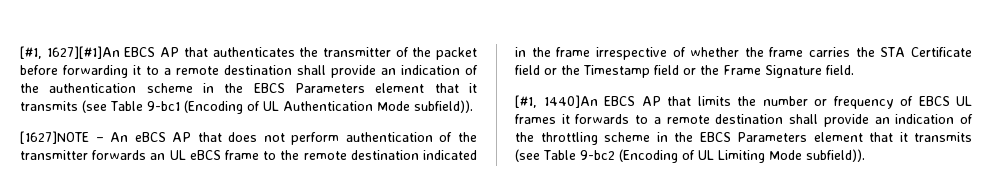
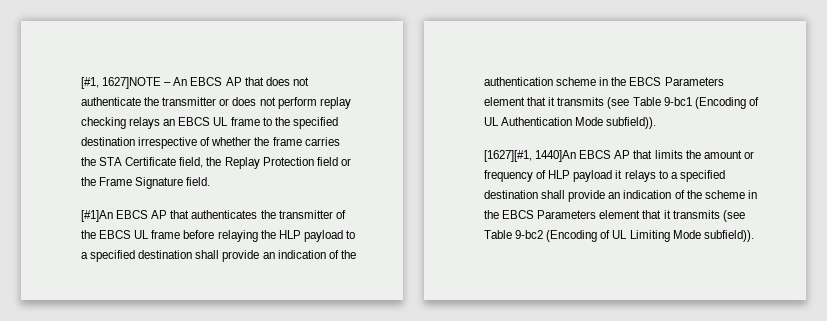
[20,46,120,59] [#1, 1627][#1]An -> [81,77,309,89] [81,97,351,109] [81,117,338,129] [81,137,340,149] [81,157,351,169] [81,177,211,189] [81,210,113,222] [#1, 1627]NOTE – An EBCS AP that does not authenticate the transmitter or does not perform replay checking relays an EBCS UL frame to the specified destination irrespective of whether the frame carries the STA Certificate field, the Replay Protection field or the Frame Signature field. // [#1]An
[435,47,477,60] [20,65,219,78] packet before forwarding it to a remote -> [99,230,355,242] [81,250,136,262] EBCS UL frame before relaying the HLP payload to a specified
[20,131,477,145] [20,150,477,160] [515,47,972,60] [515,65,854,78] [515,95,537,108] [1627]NOTE – An eBCS AP that does not perform authentication of the transmitter forwards an UL eBCS frame to the remote destination indicated in the frame irrespective of whether the frame carries the STA Certificate field or the Timestamp field or the Frame Signature field. // [#1, -> [484,150,532,162] [1627][#1,
[762,96,808,106] number -> [703,150,742,159] amount
[918,96,972,106] [515,114,974,127] [515,132,598,145] EBCS UL frames it forwards to a remote destination shall provide an indication of the throttling -> [548,170,725,182] [484,190,702,202] HLP payload it relays to a specified destination shall provide an indication of the

